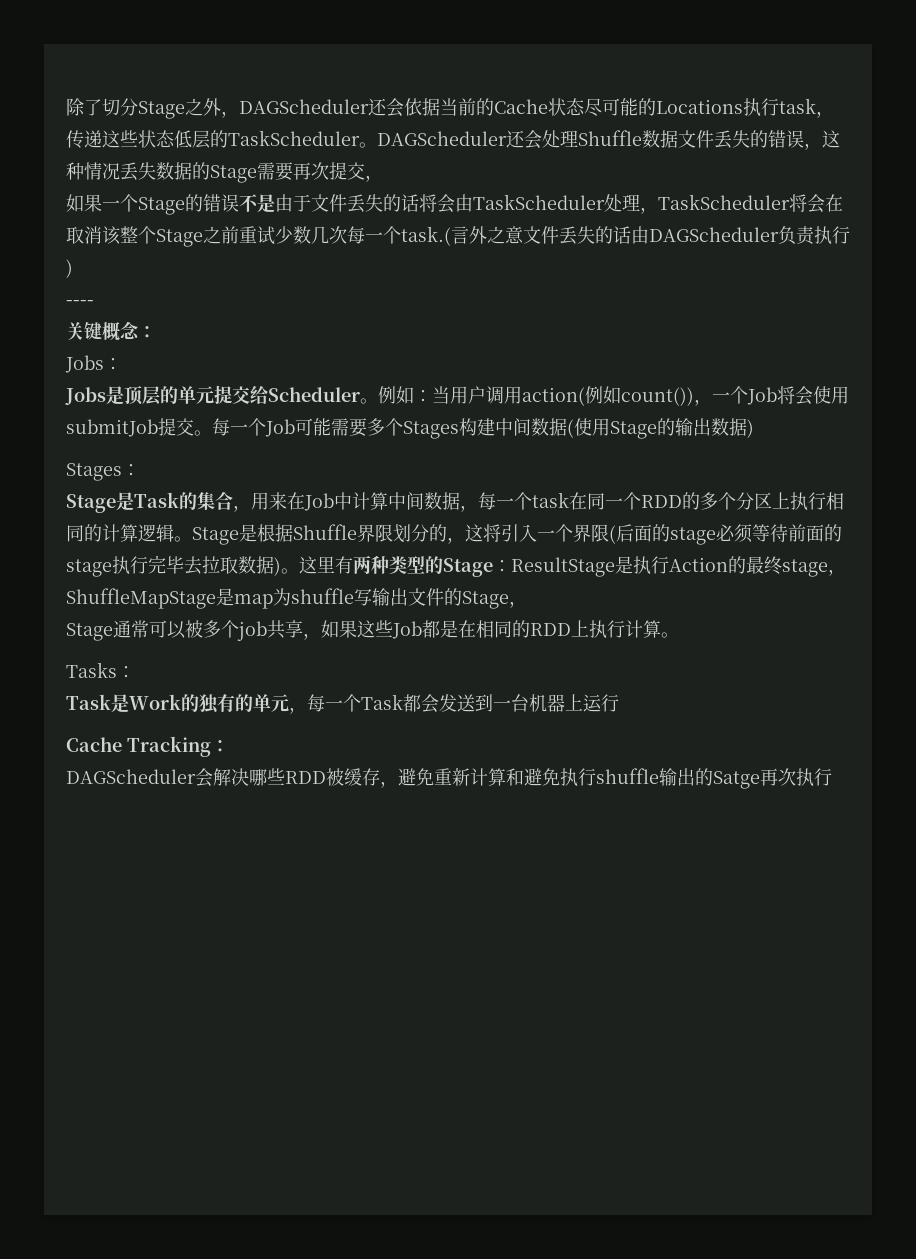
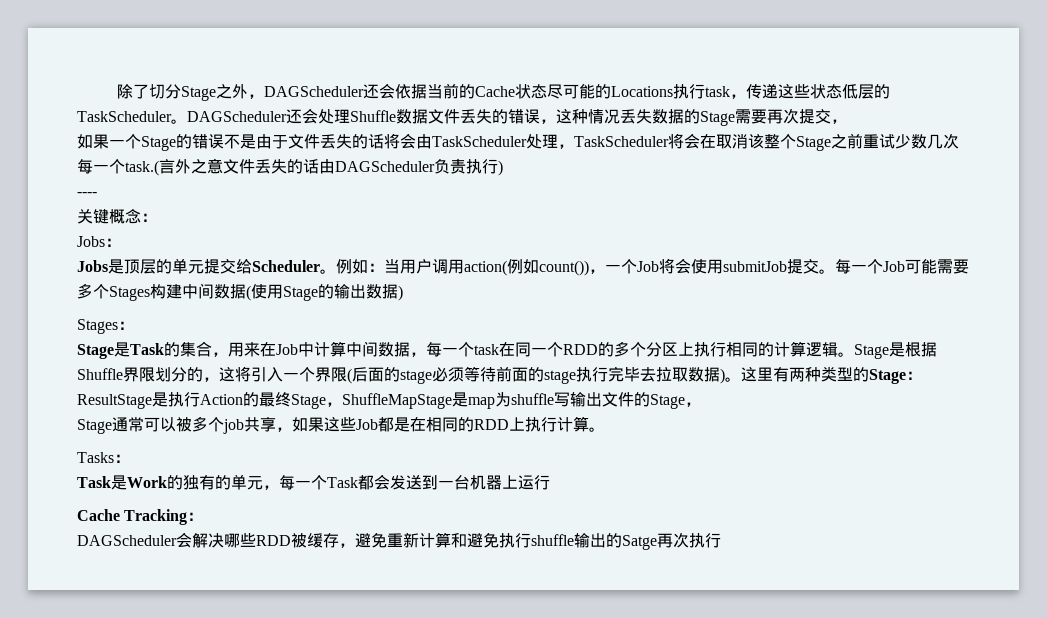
[782,559,828,577] stage -> [291,394,326,409] Stage

